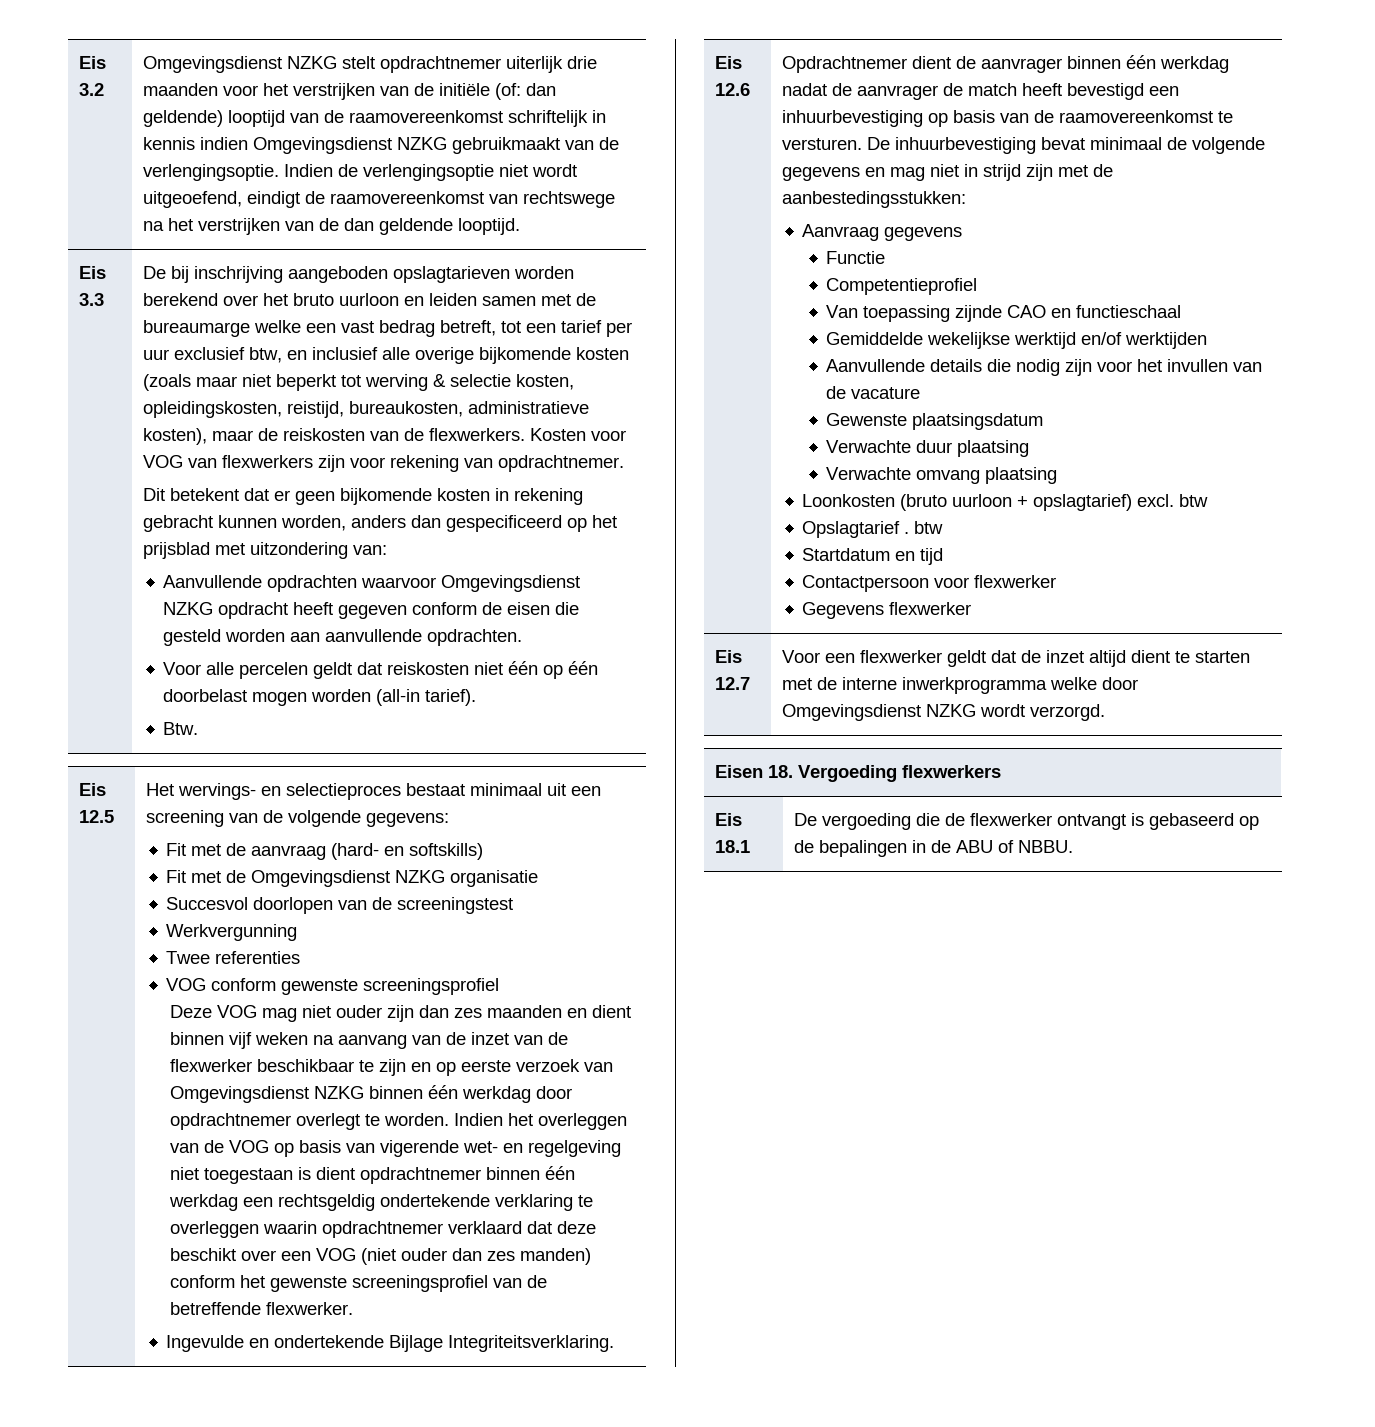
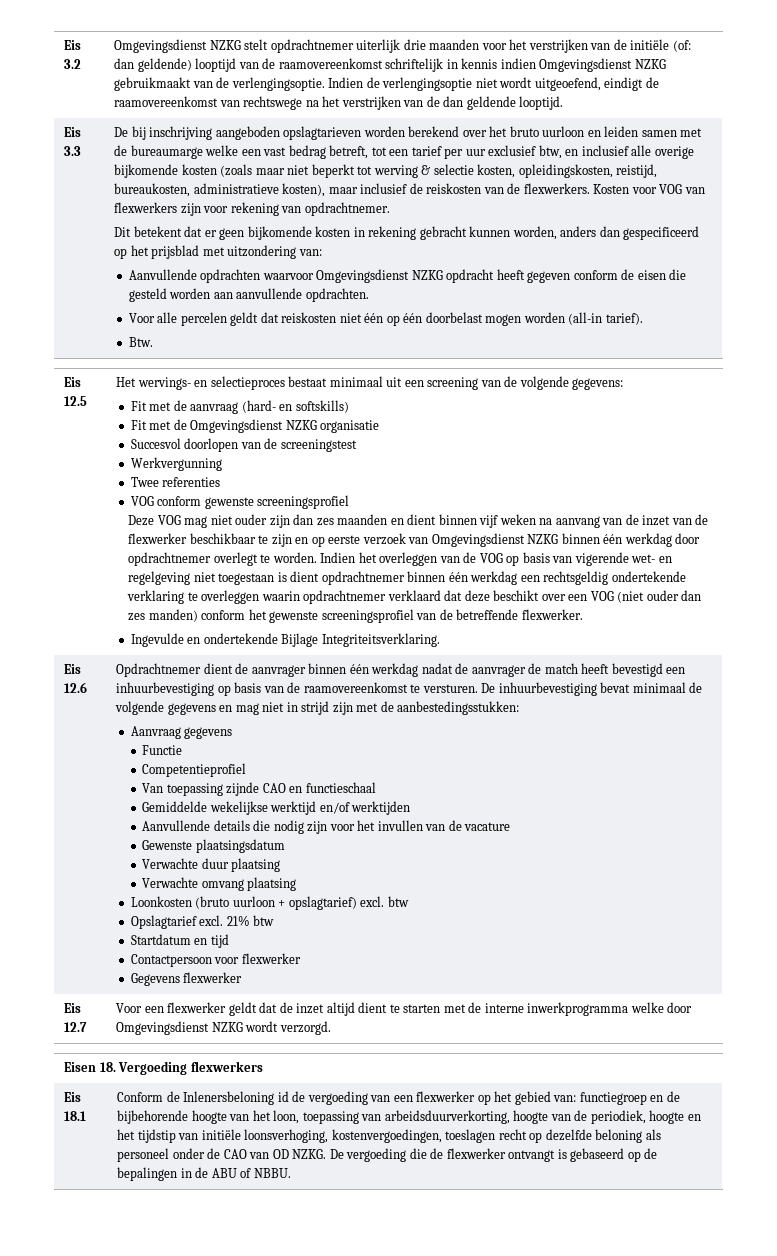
(254, 435) none -> [360,183,408,194] inclusief
[904,532,910,534] . -> [199,915,250,926] excl. 21%
(751, 846) none -> [117,1091,680,1105] [117,1110,701,1124] [117,1129,661,1143] [117,1148,327,1162] Conform de Inlenersbeloning id de vergoeding van een flexwerker op het gebied van: functiegroep en de bijbehorende hoogte van het loon, toepassing van arbeidsduurverkorting, hoogte van de periodiek, hoogte en het tijdstip van initiële loonsverhoging, kostenvergoedingen, toeslagen recht op dezelfde beloning als personeel onder de CAO van OD NZKG.

